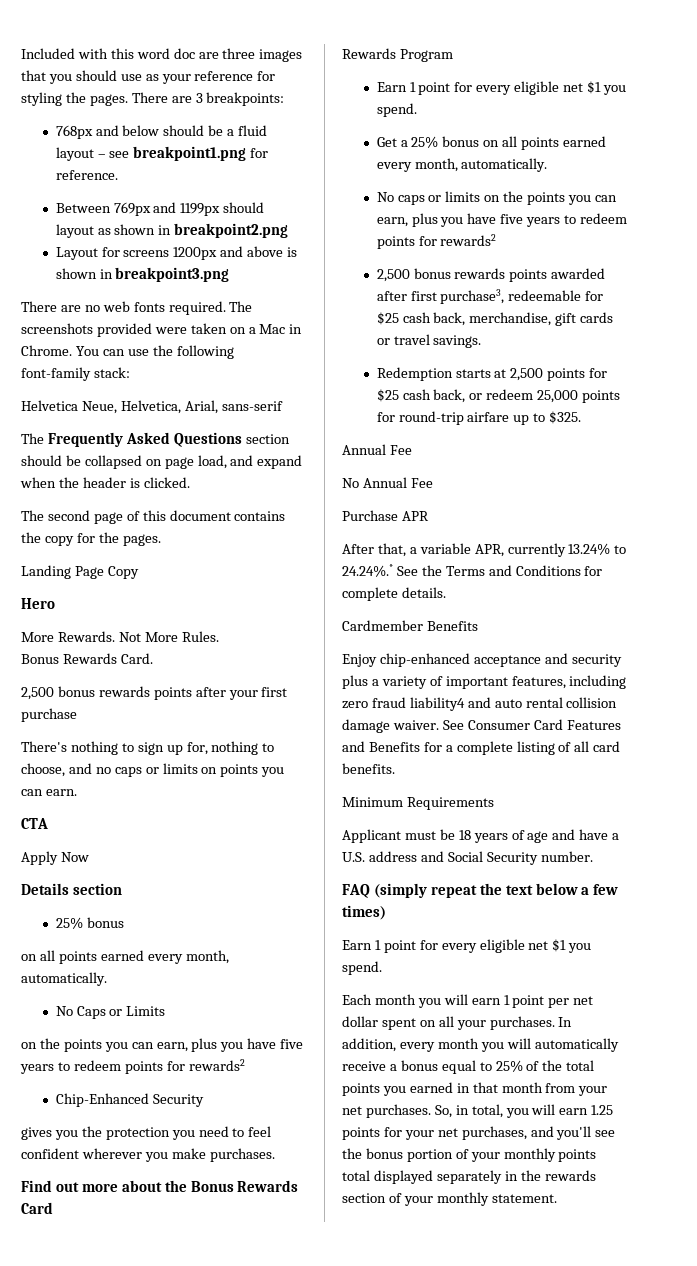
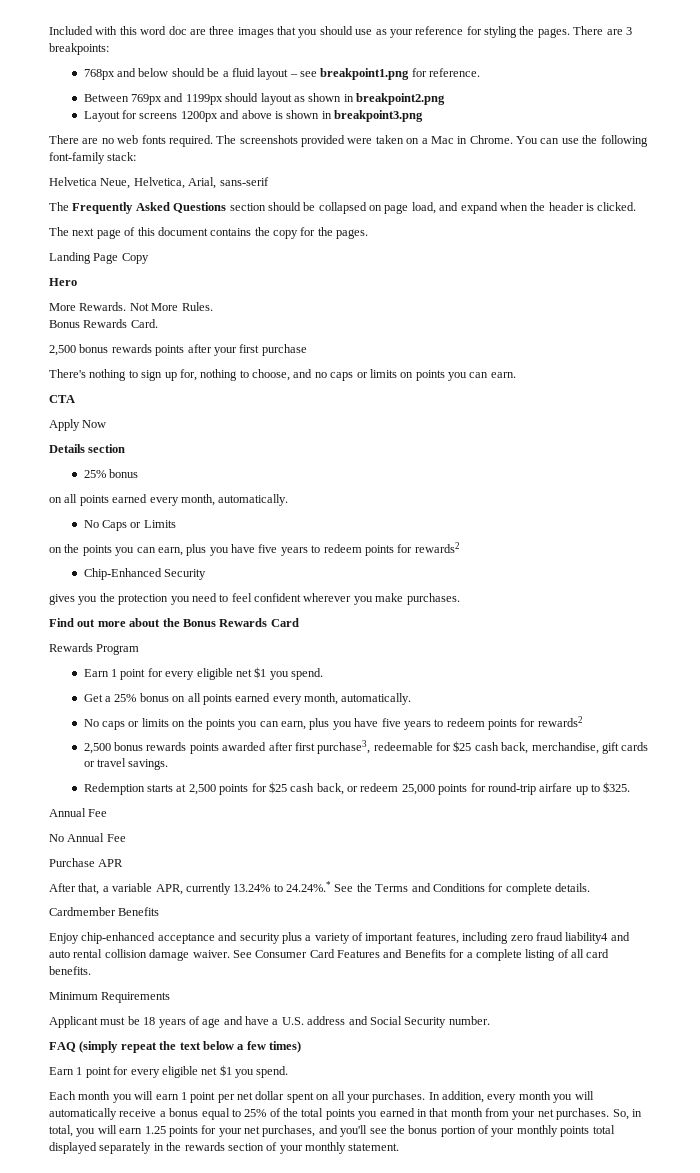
[47,510,90,521] second -> [72,228,95,236] next

